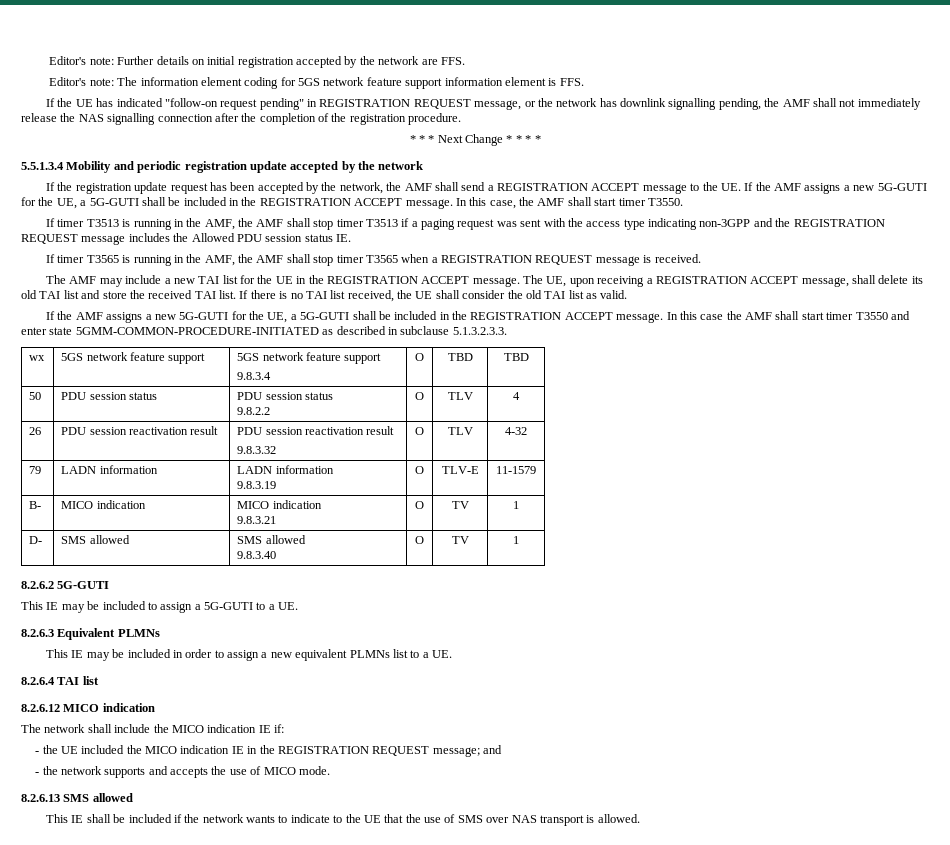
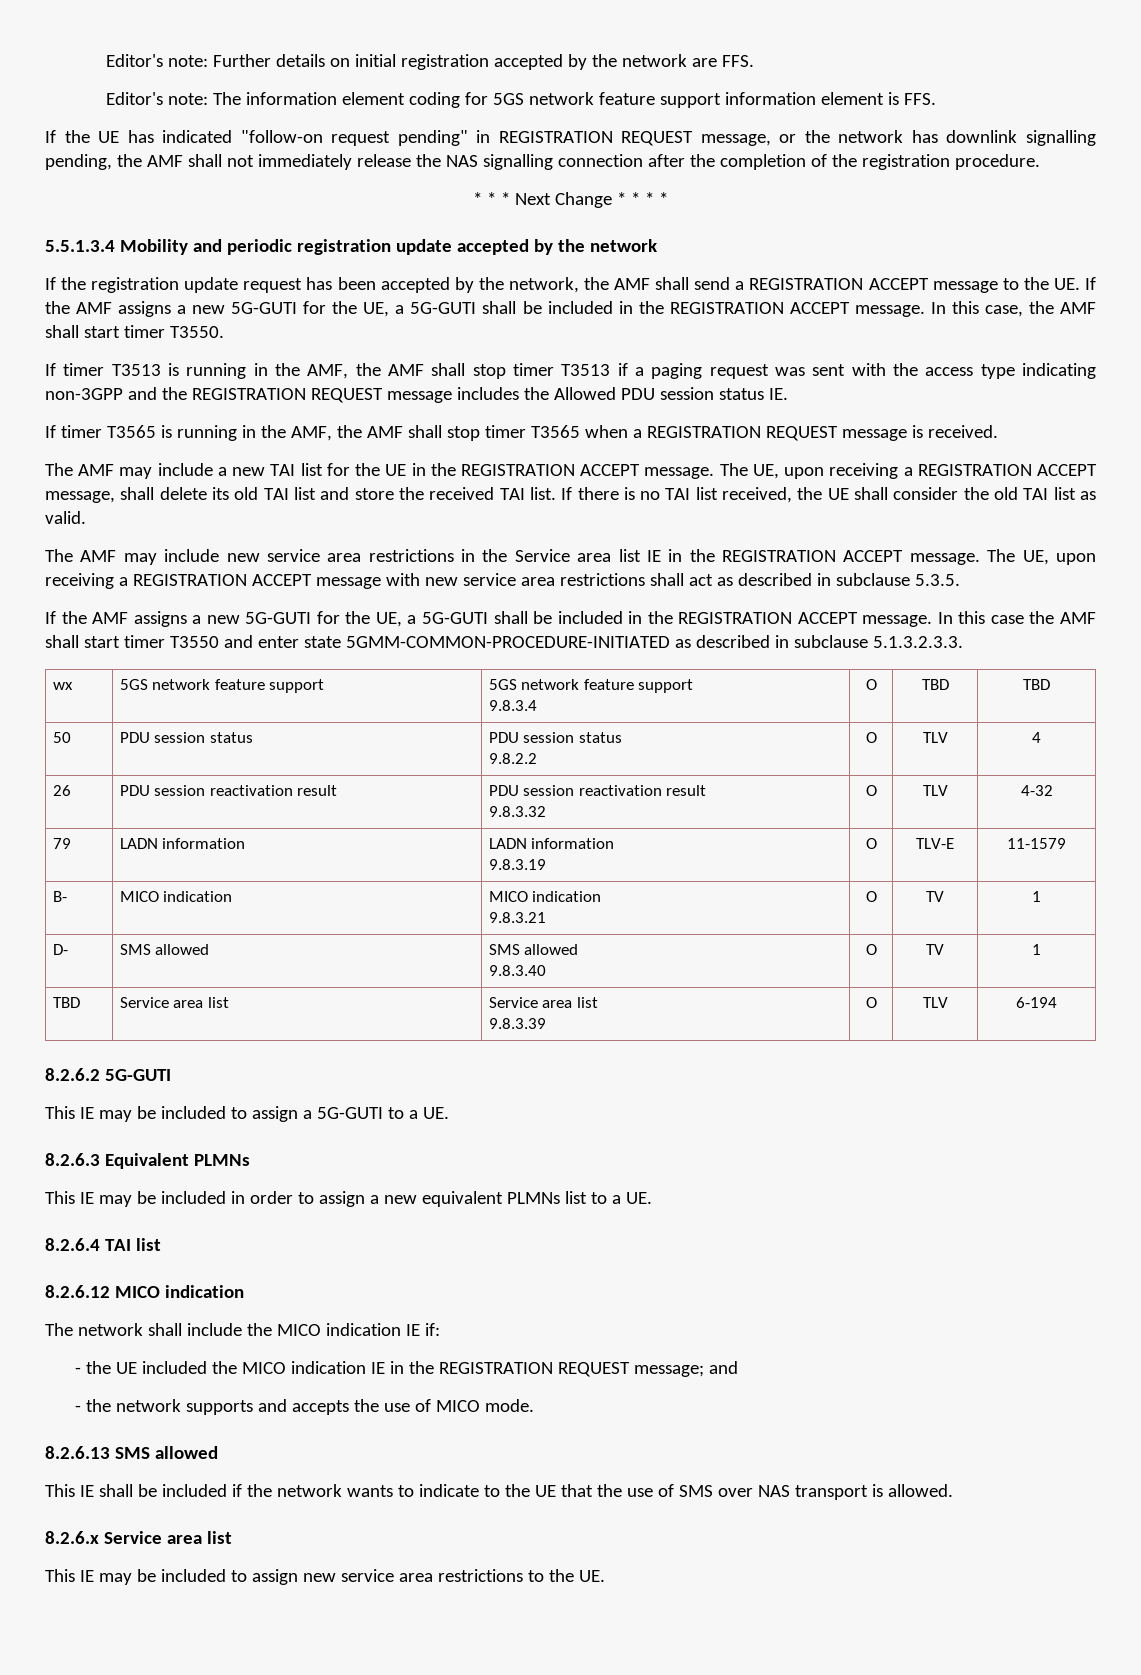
(628, 294) none -> [45,549,1097,565] [45,573,960,589] // The AMF may include new service area restrictions in the Service area list IE in the REGISTRATION ACCEPT message. The UE, upon receiving a REGISTRATION ACCEPT message with new service area restrictions shall act as described in subclause 5.3.5.
(519, 540) none -> [52,997,80,1008] [119,997,229,1008] [488,997,598,1008] [488,1018,546,1029] [865,997,877,1008] [922,997,948,1008] [1016,997,1057,1008] // TBD | Service area list | Service area list // 9.8.3.39 | O | TLV | 6-194
(640, 818) none -> [45,1531,232,1544] [45,1569,605,1585] // 8.2.6.x Service area list // This IE may be included to assign new service area restrictions to the UE.

